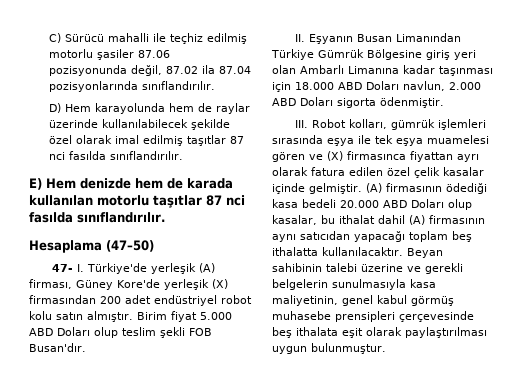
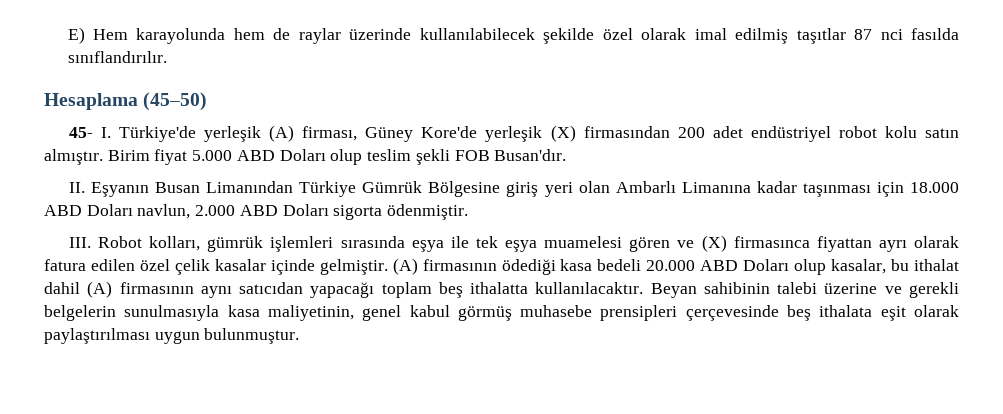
[49,33,248,44] [49,49,171,60] [49,65,252,76] [49,81,216,92] [49,103,62,113] C) Sürücü mahalli ile teçhiz edilmiş motorlu şasiler 87.06 pozisyonunda değil, 87.02 ila 87.04 pozisyonlarında sınıflandırılır. // D) -> [67,27,85,44] E)
[29,178,233,190] [29,195,245,208] [29,212,165,223] [29,240,154,253] [51,264,73,272] E) Hem denizde hem de karada kullanılan motorlu taşıtlar 87 nci fasılda sınıflandırılır. // Hesaplama (47–50) // 47- -> [44,92,208,111] [68,127,93,138] Hesaplama (45–50) // 45-

